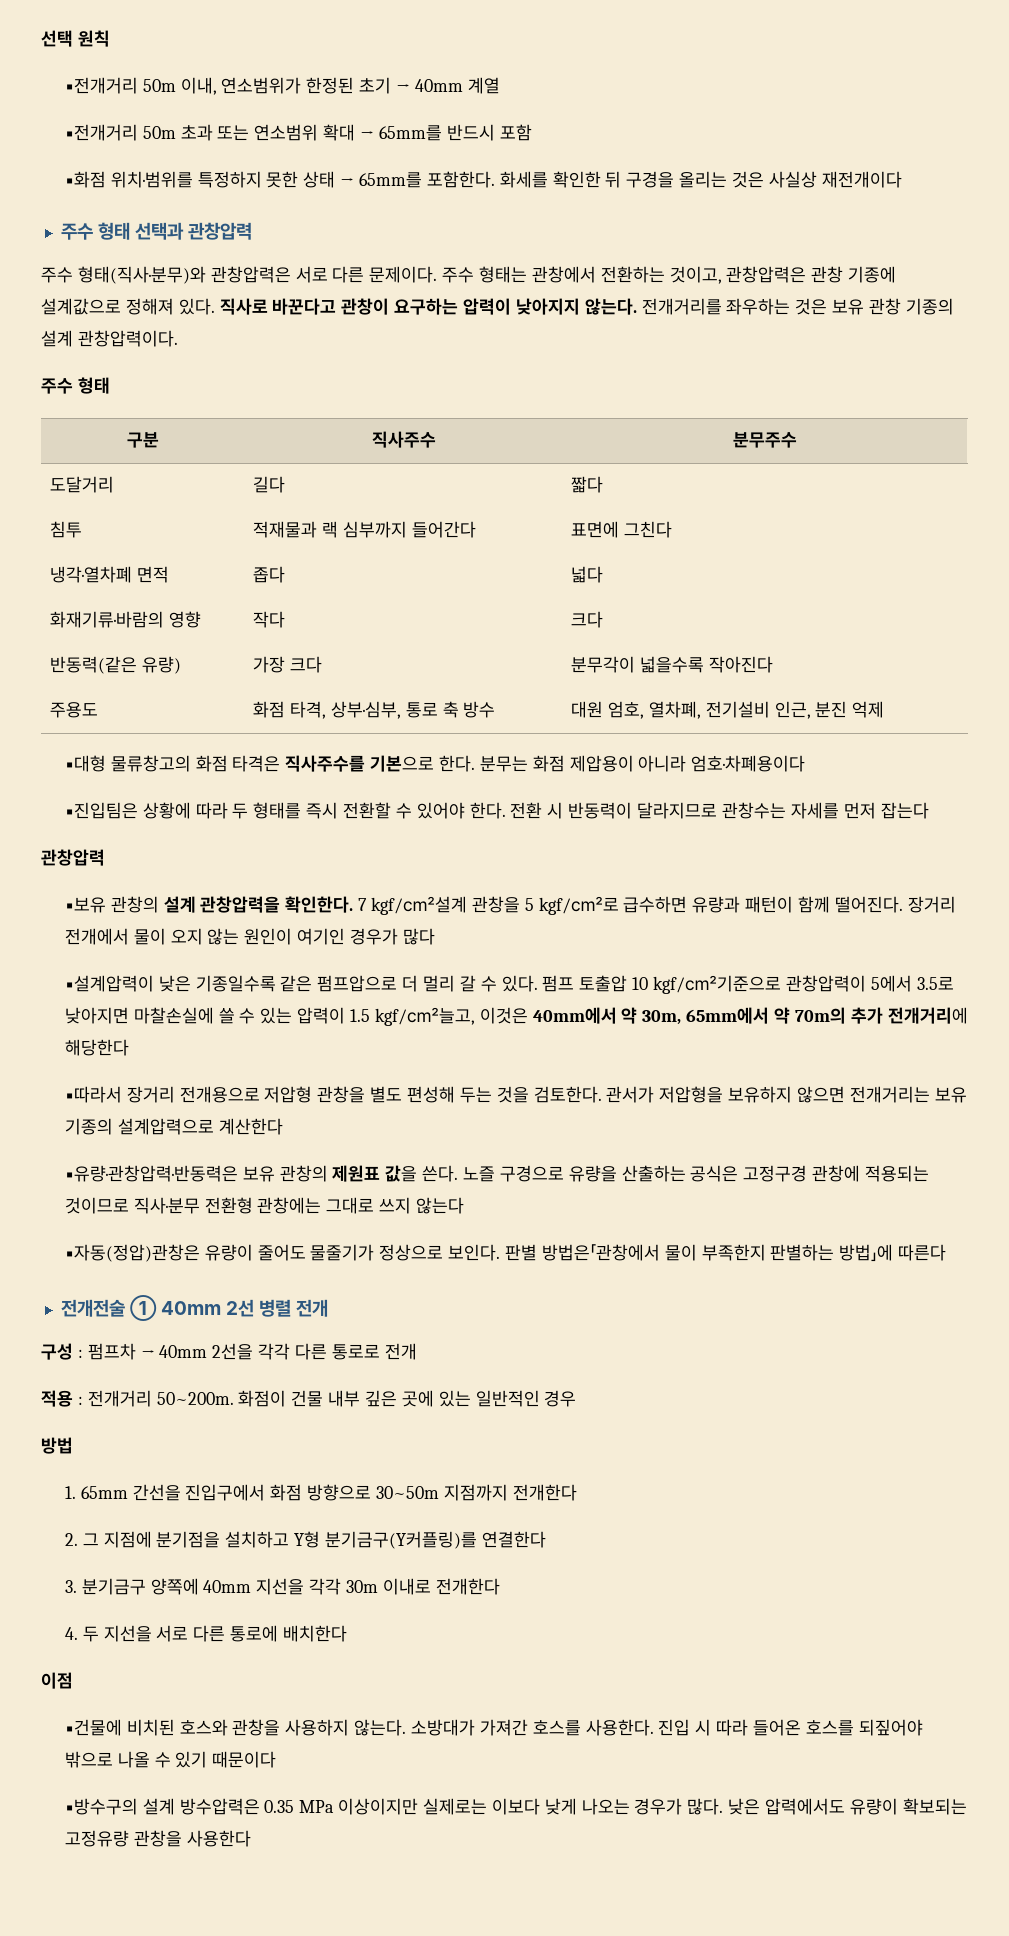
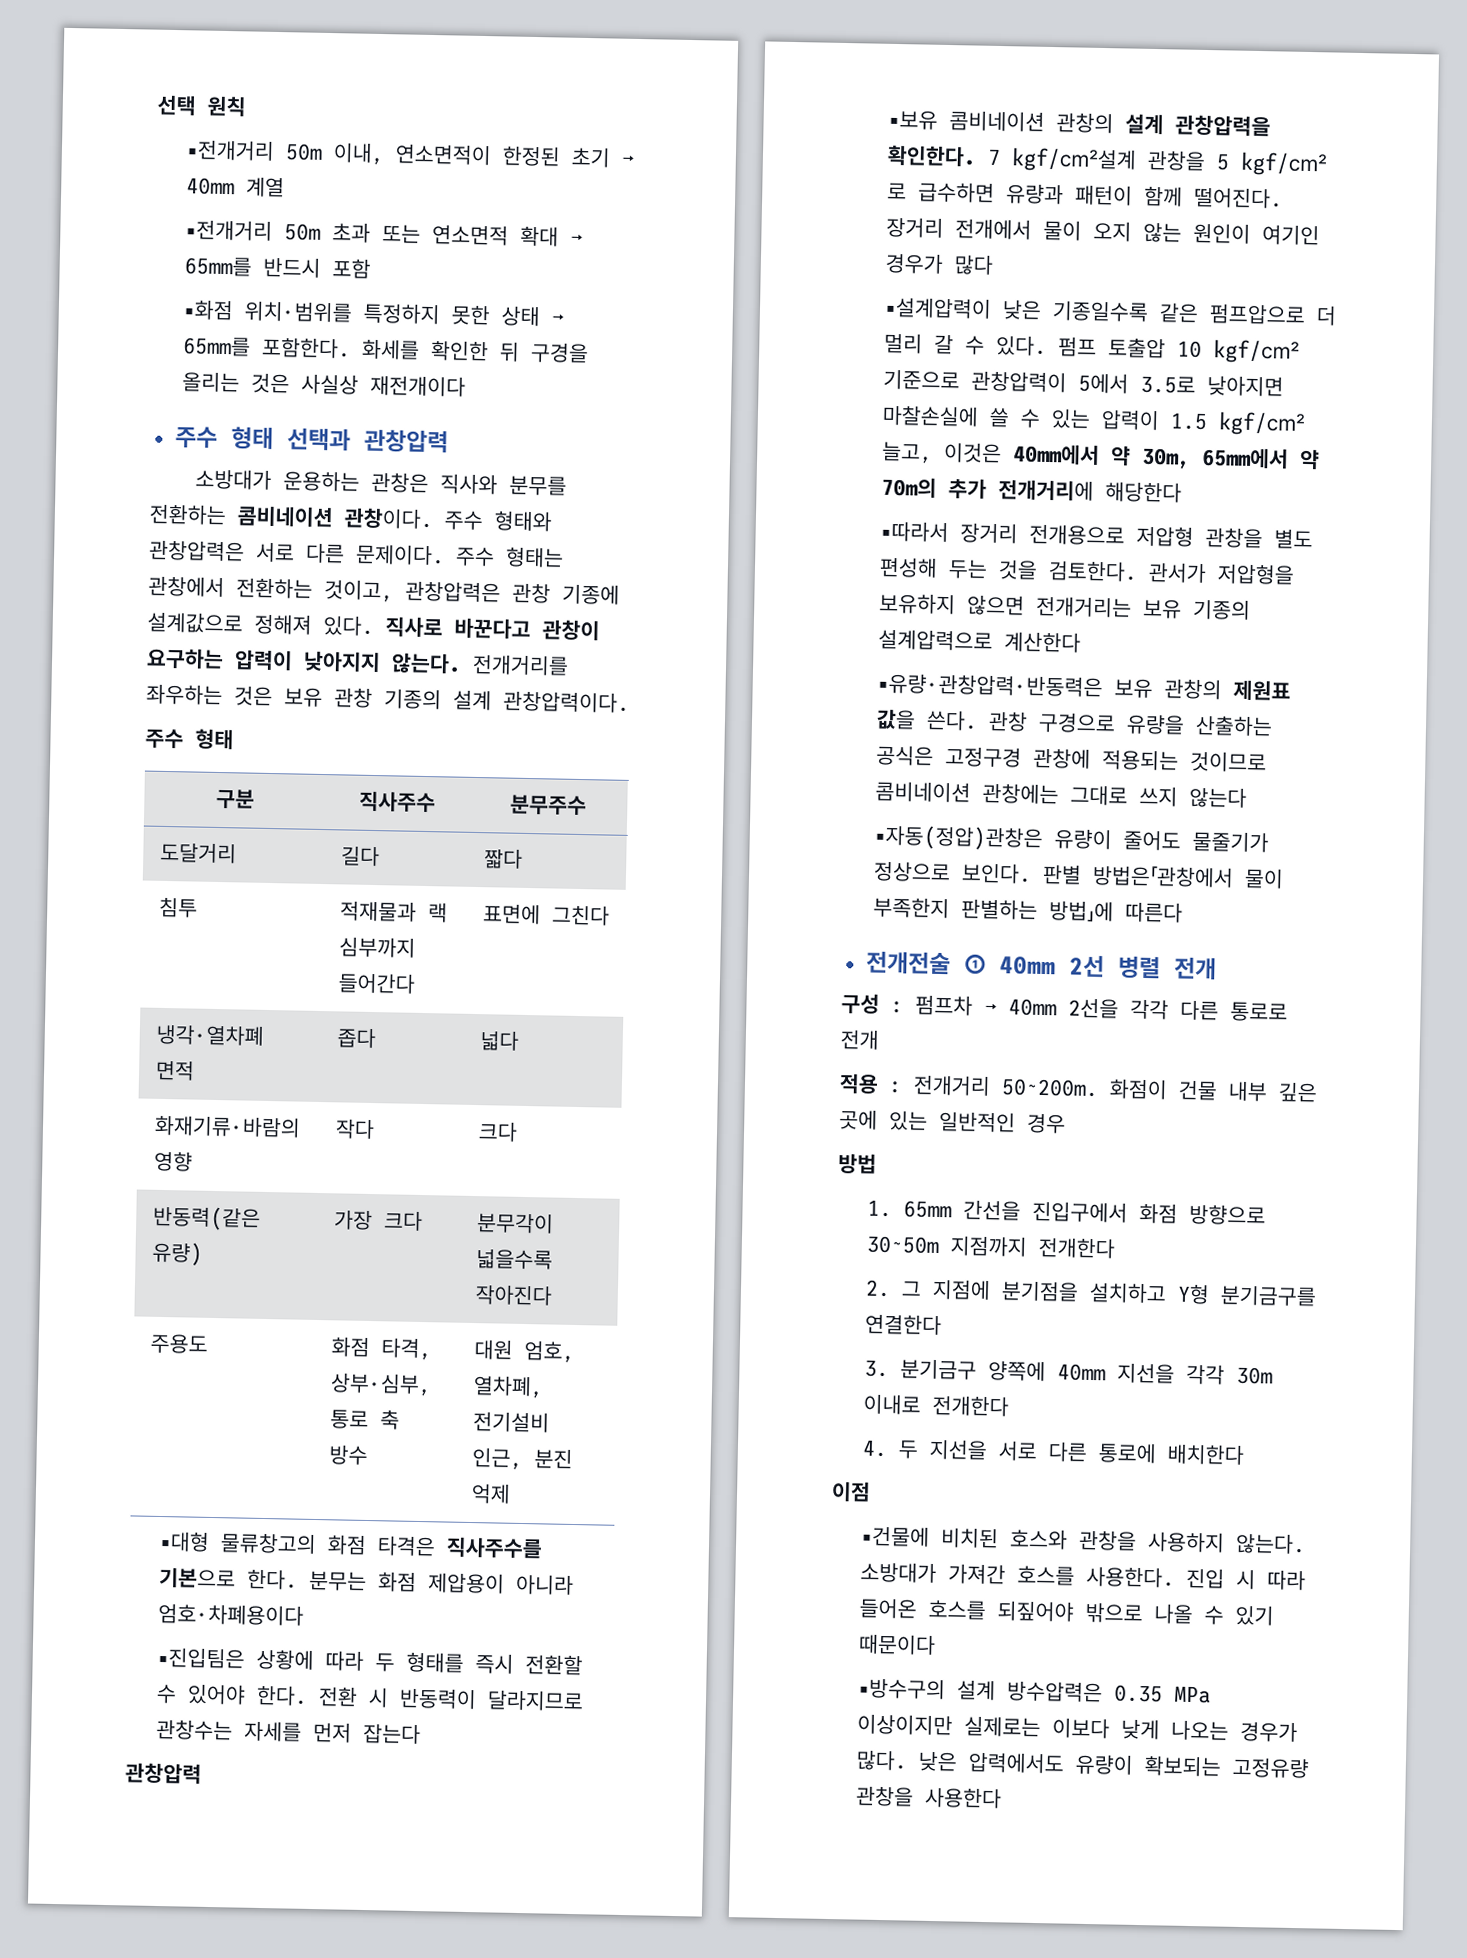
[221,77,302,94] 연소범위가 -> [394,144,492,166] 연소면적이
[254,124,319,141] 연소범위 -> [431,225,509,246] 연소면적
[41,266,206,284] 주수 형태(직사·분무)와 -> [195,469,568,496] [149,504,553,532] 소방대가 운용하는 관창은 직사와 분무를 전환하는 콤비네이션 관창이다. 주수 형태와
(106, 905) none -> [948,111,1045,132] 콤비네이션
[463,1166,496,1182] 노즐 -> [987,710,1028,732] 관창
[133,1197,253,1214] 직사·분무 전환형 -> [874,781,971,803] 콤비네이션
[325,1531,478,1549] 분기금구(Y커플링)를 -> [1219,1285,1317,1307] 분기금구를

